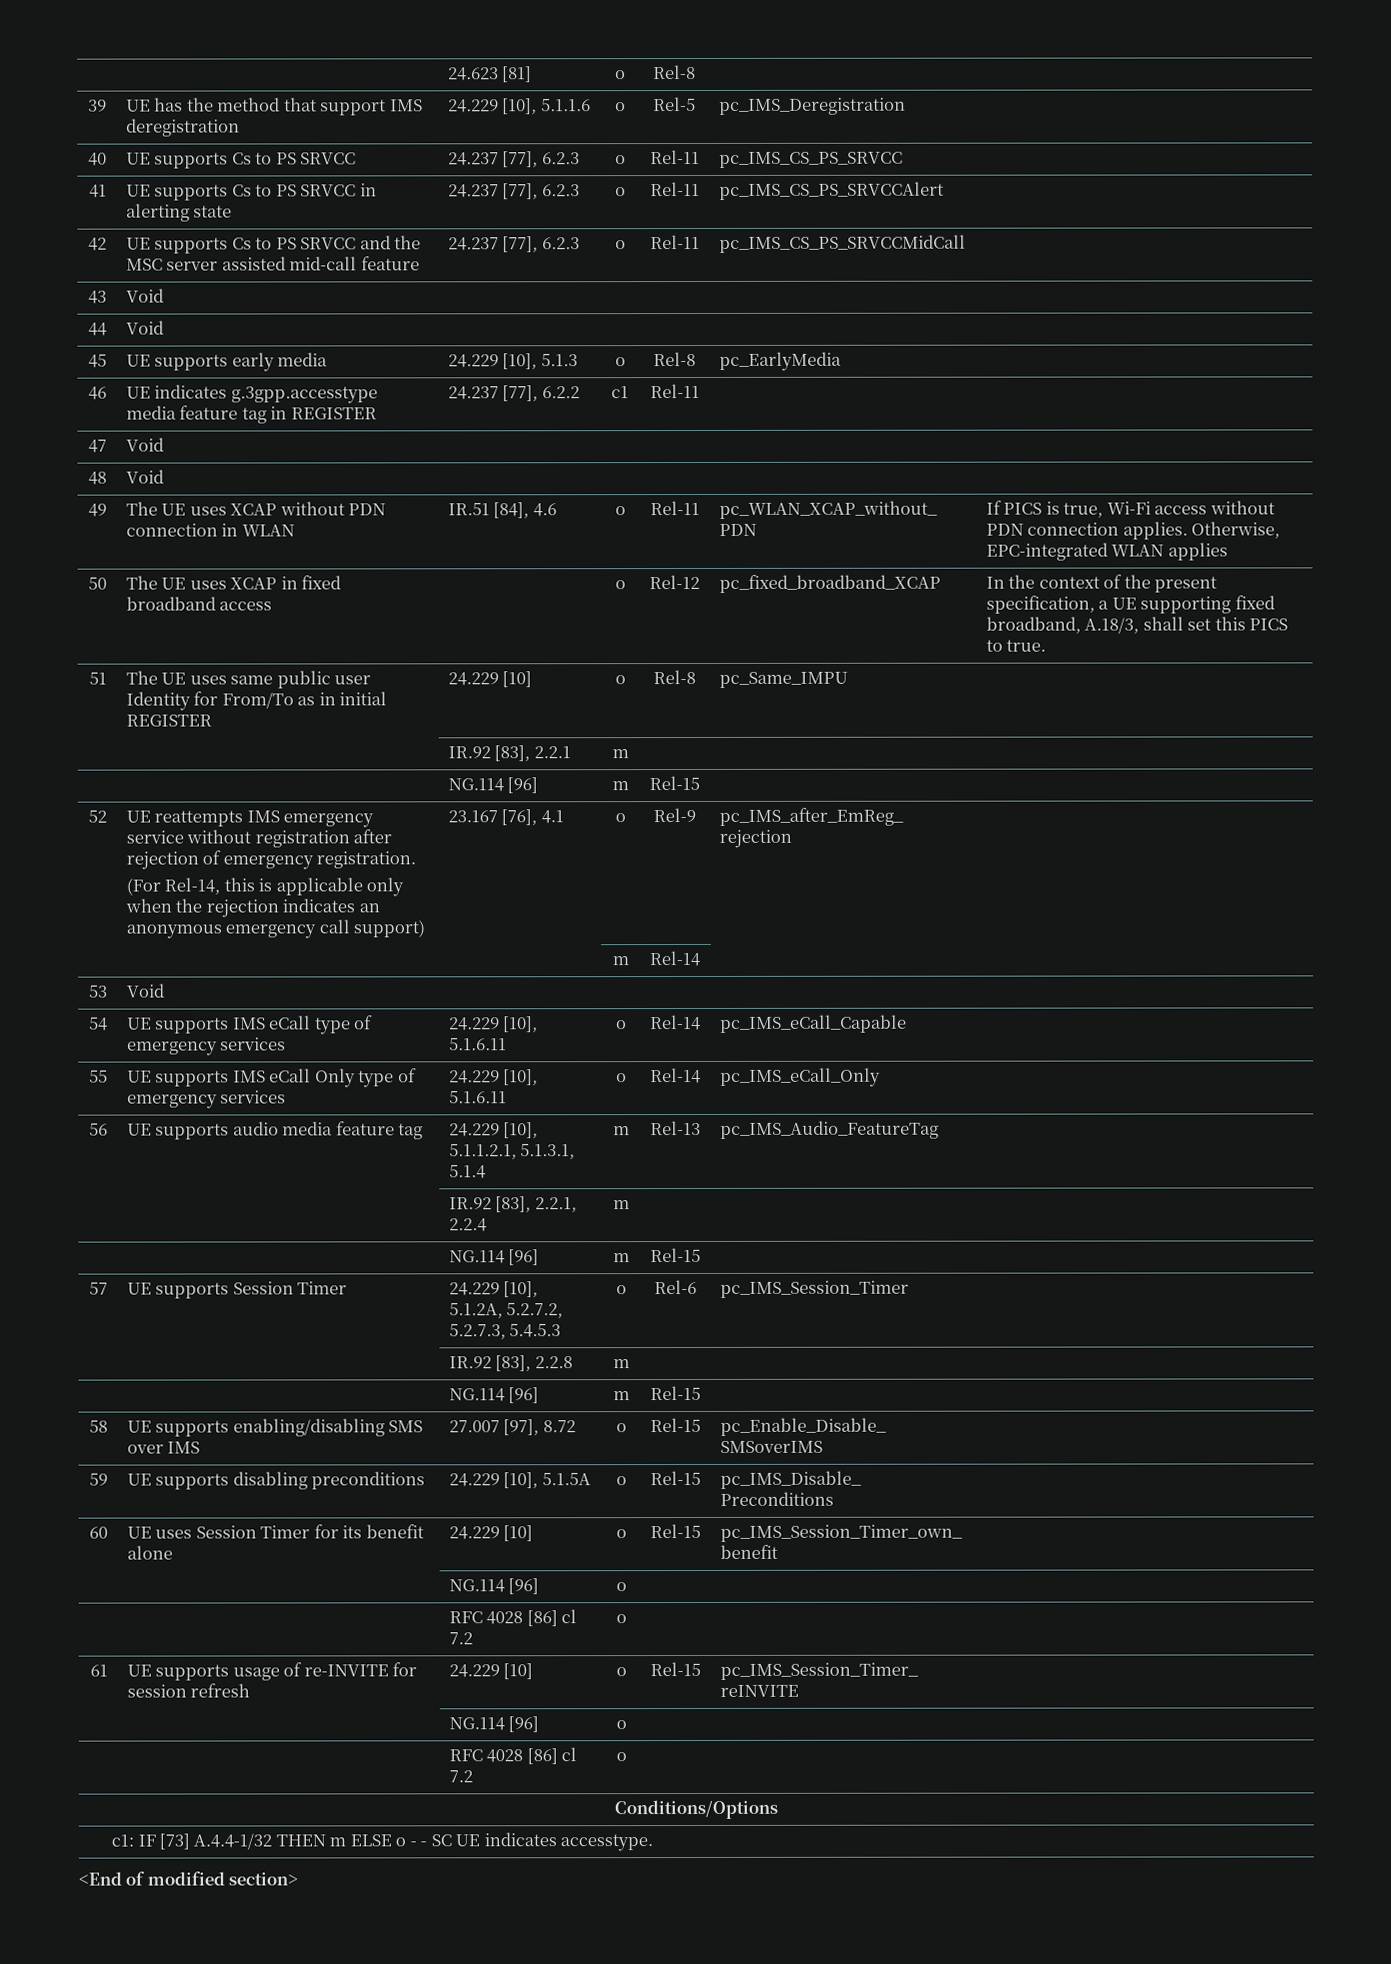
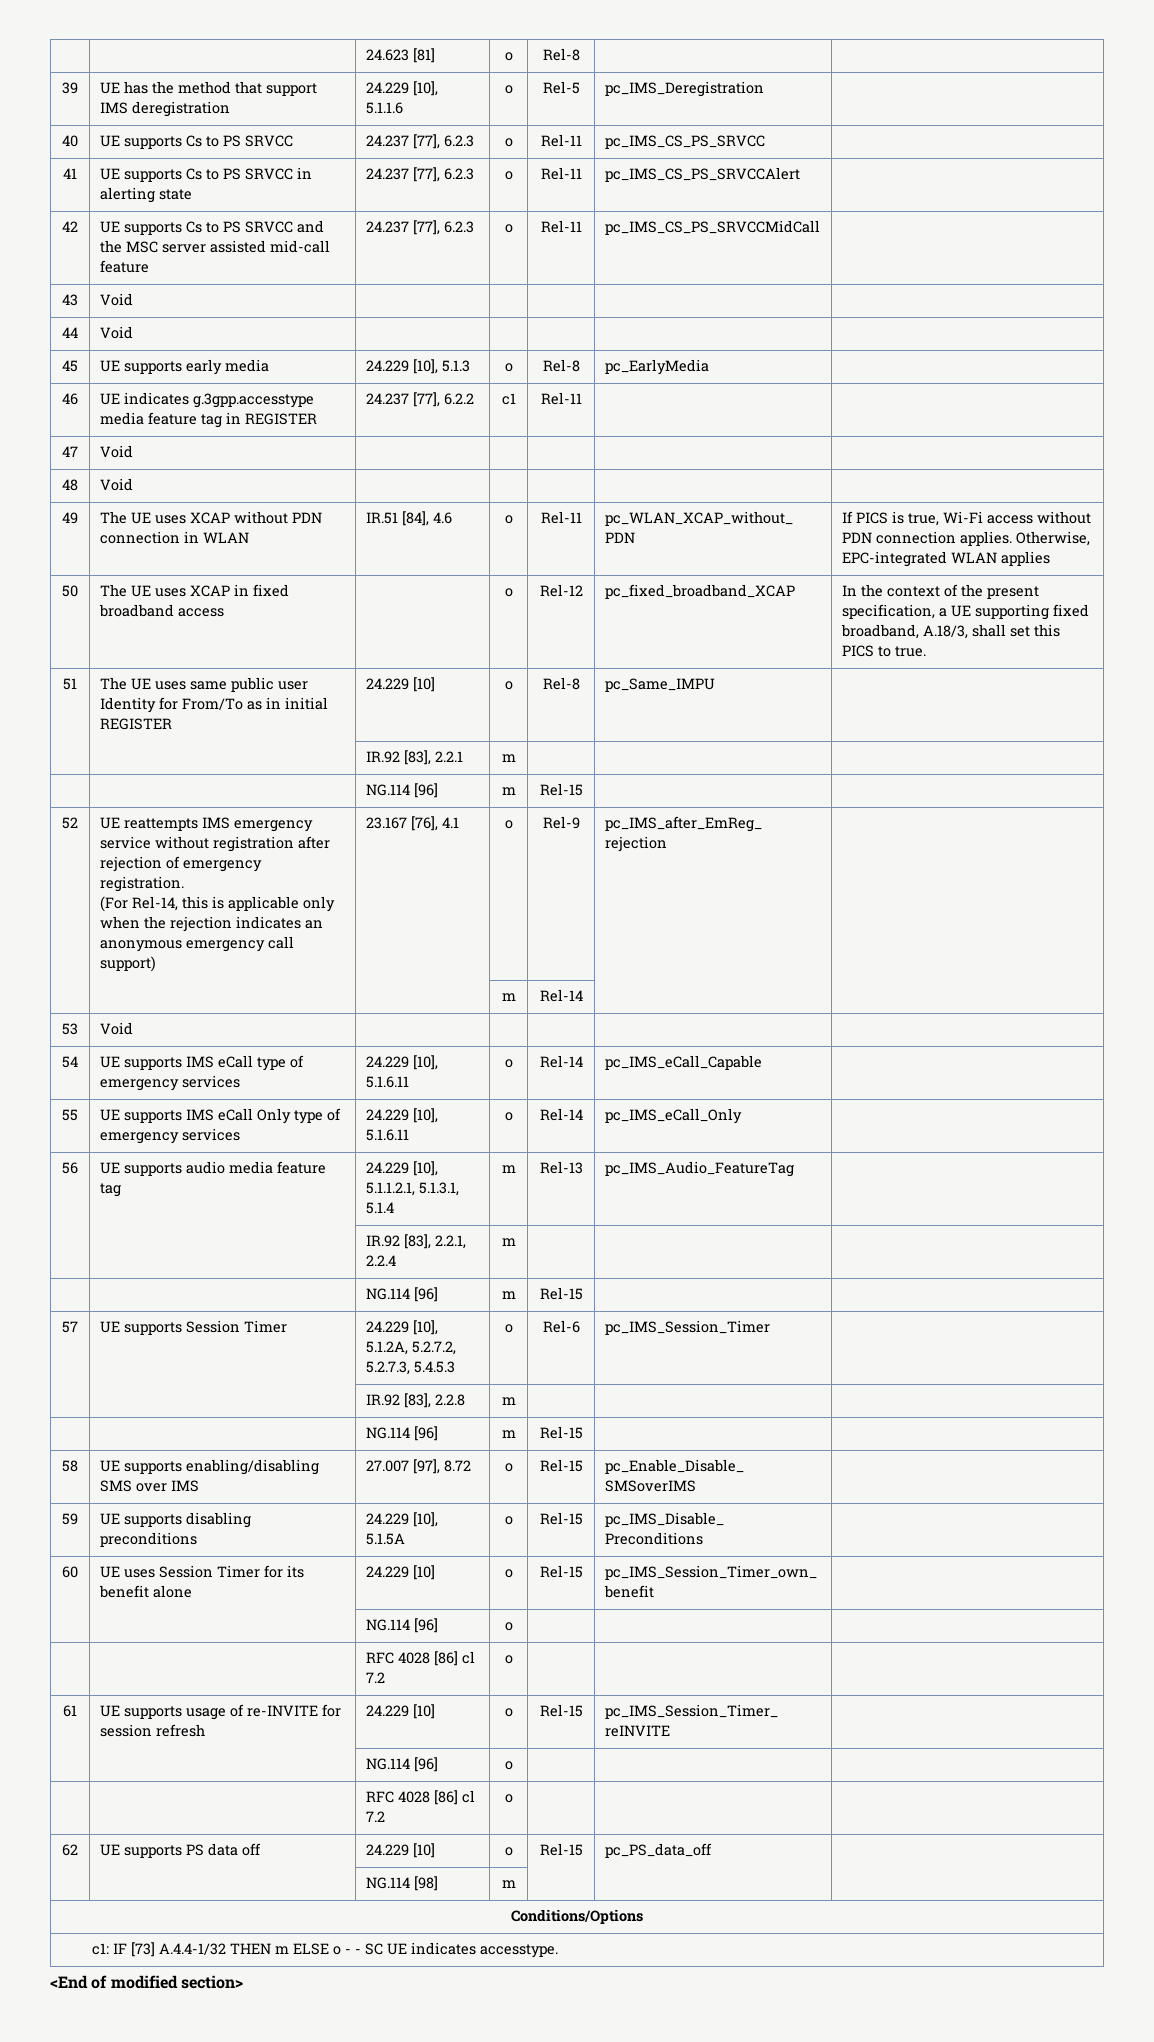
(627, 1757) none -> [62,1844,78,1856] [100,1843,262,1858] [366,1843,436,1858] [504,1847,513,1856] [539,1843,583,1856] [605,1843,713,1858] [366,1876,439,1891] [501,1880,516,1888] // 62 | UE supports PS data off | 24.229 [10] | o | Rel-15 | pc_PS_data_off | // | | NG.114 [98] | m | | |

